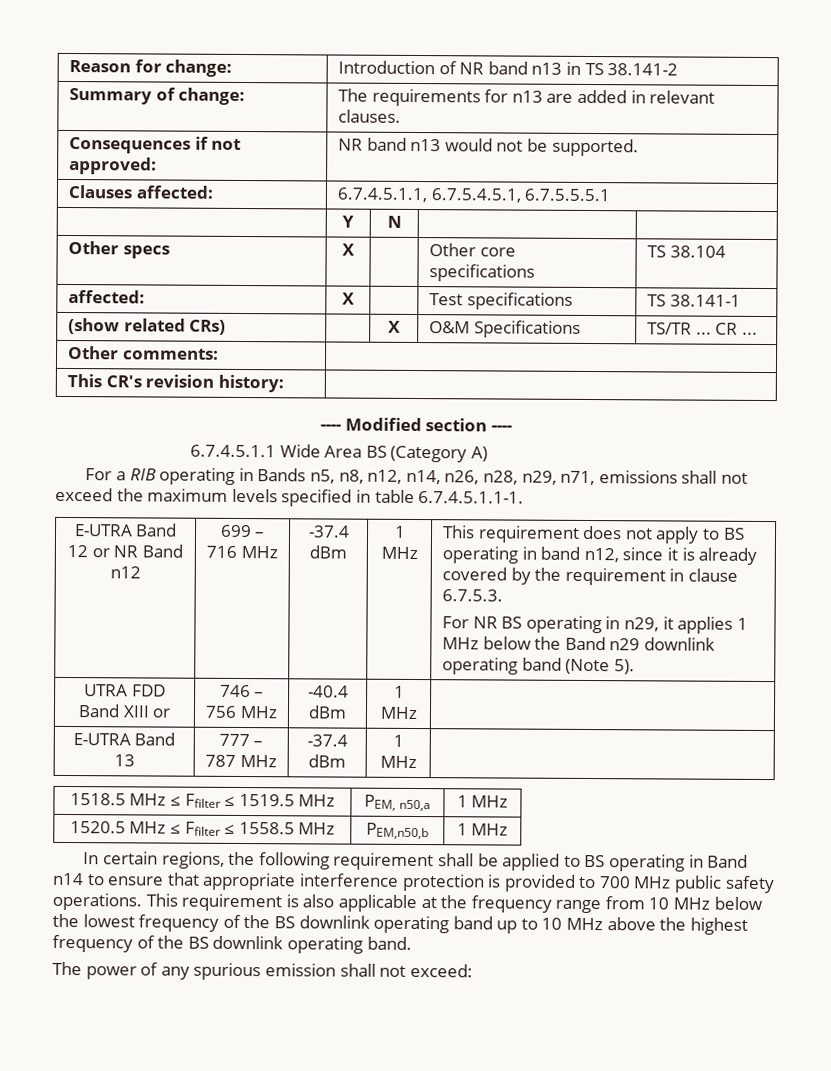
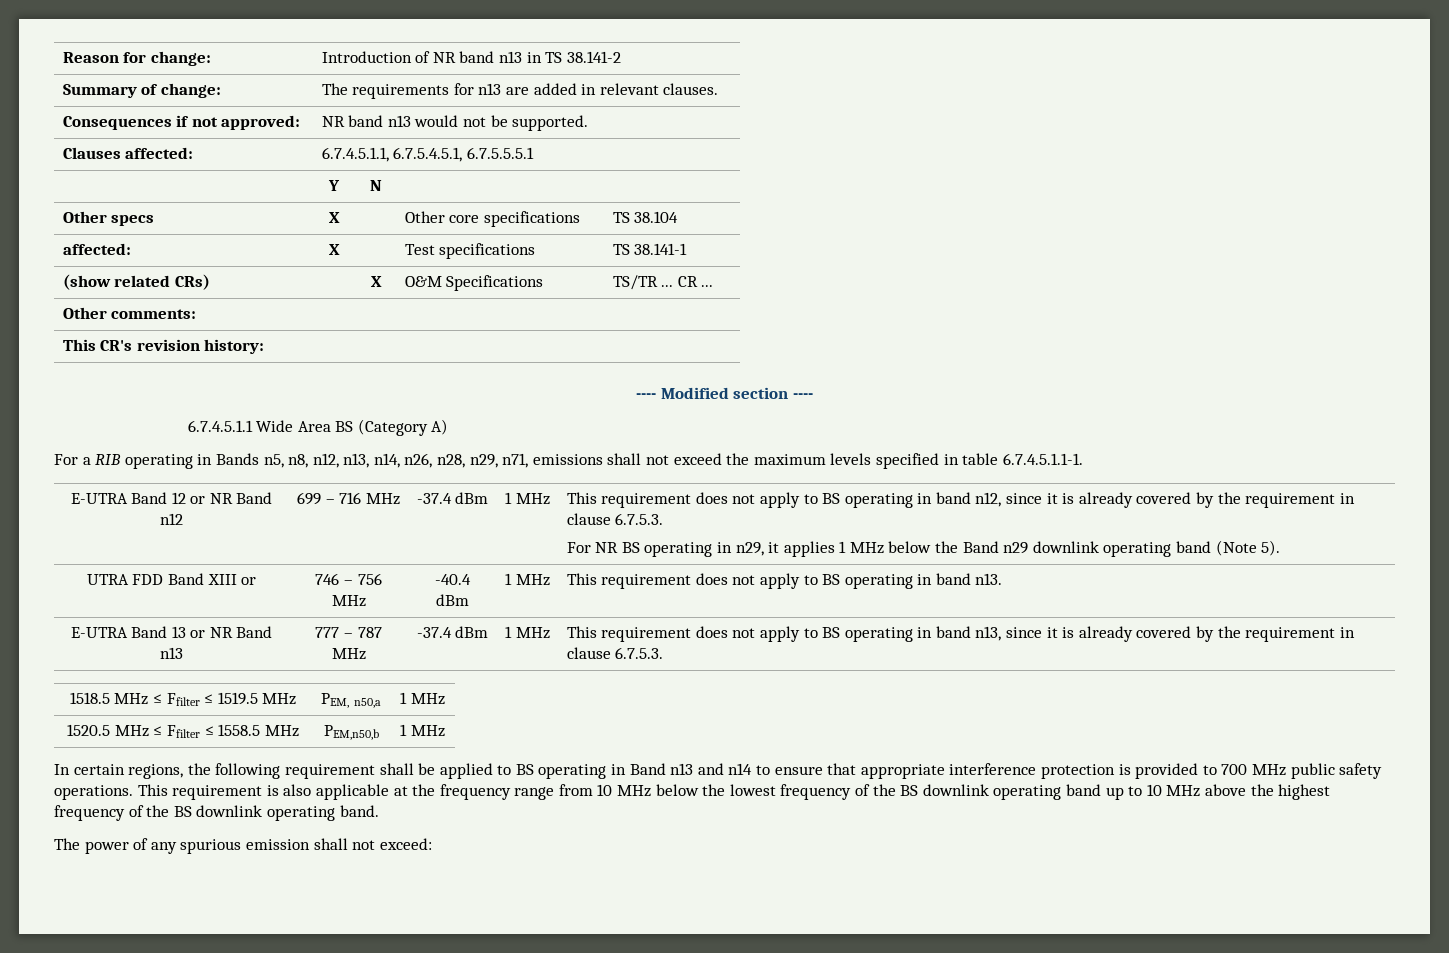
(403, 476) none -> [343,453,370,468] n13,
(418, 713) none -> [566,573,1003,589] This requirement does not apply to BS operating in band n13.
(135, 760) none -> [190,626,273,638] [160,647,183,659] or NR Band n13
(417, 762) none -> [566,626,1355,642] [566,647,664,659] This requirement does not apply to BS operating in band n13, since it is already covered by the requirement in clause 6.7.5.3.
(749, 861) none -> [670,763,724,775] n13 and

